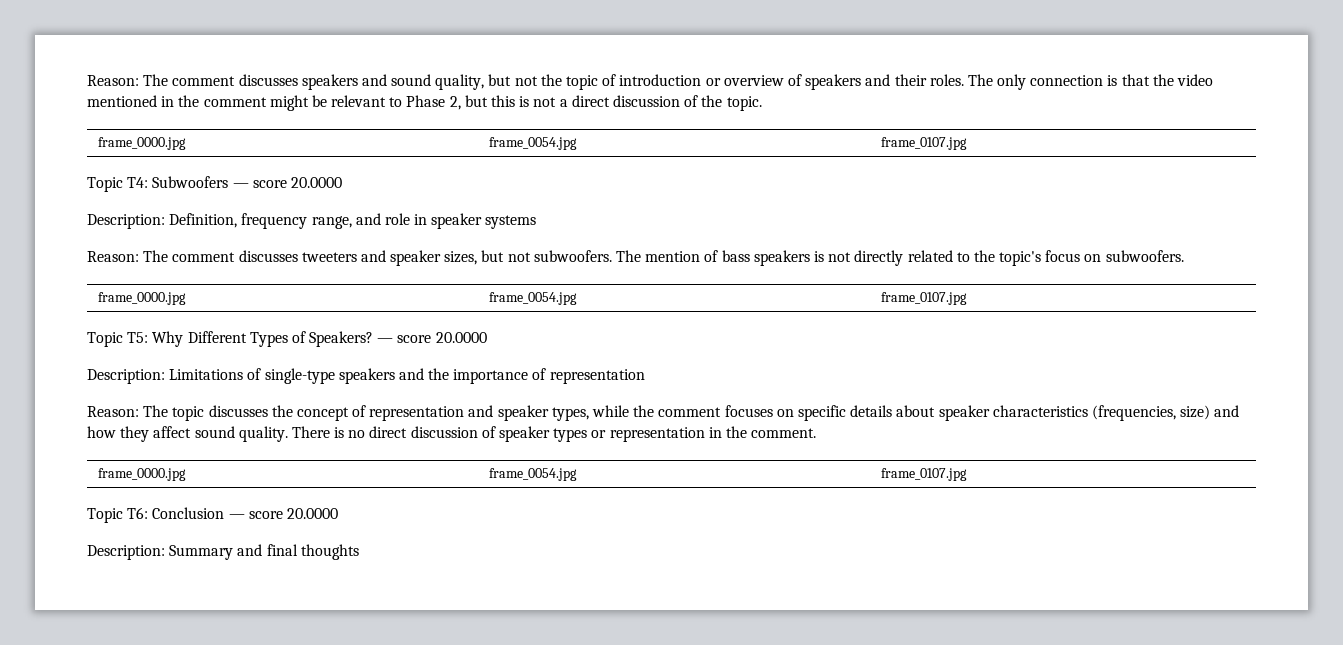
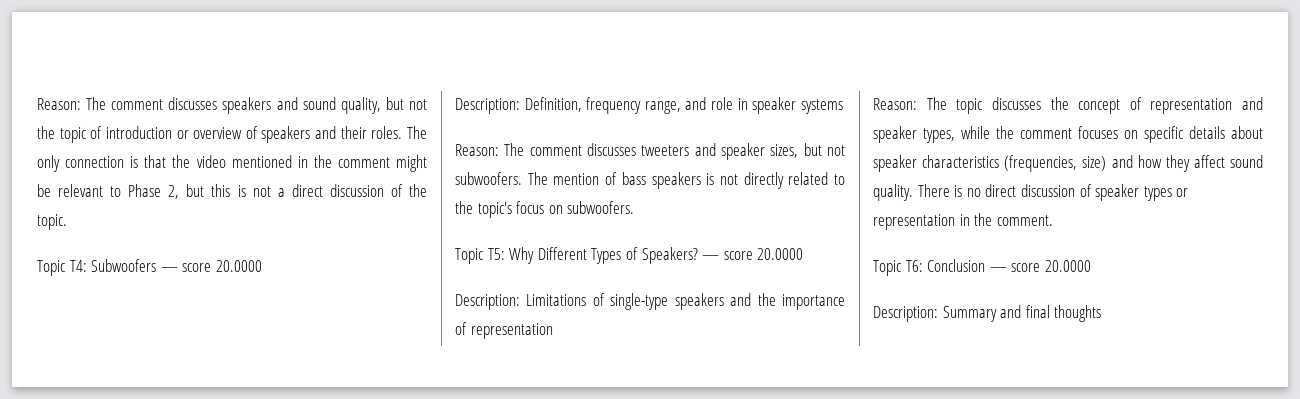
[97,137,186,150] [488,137,577,150] [880,137,967,150] // frame_0000.jpg | frame_0054.jpg | frame_0107.jpg -> (67, 222) none
[97,292,186,305] [488,292,577,305] [880,292,967,305] // frame_0000.jpg | frame_0054.jpg | frame_0107.jpg -> (635, 207) none
[97,468,186,481] [488,468,577,481] [880,468,967,481] // frame_0000.jpg | frame_0054.jpg | frame_0107.jpg -> (1053, 220) none

